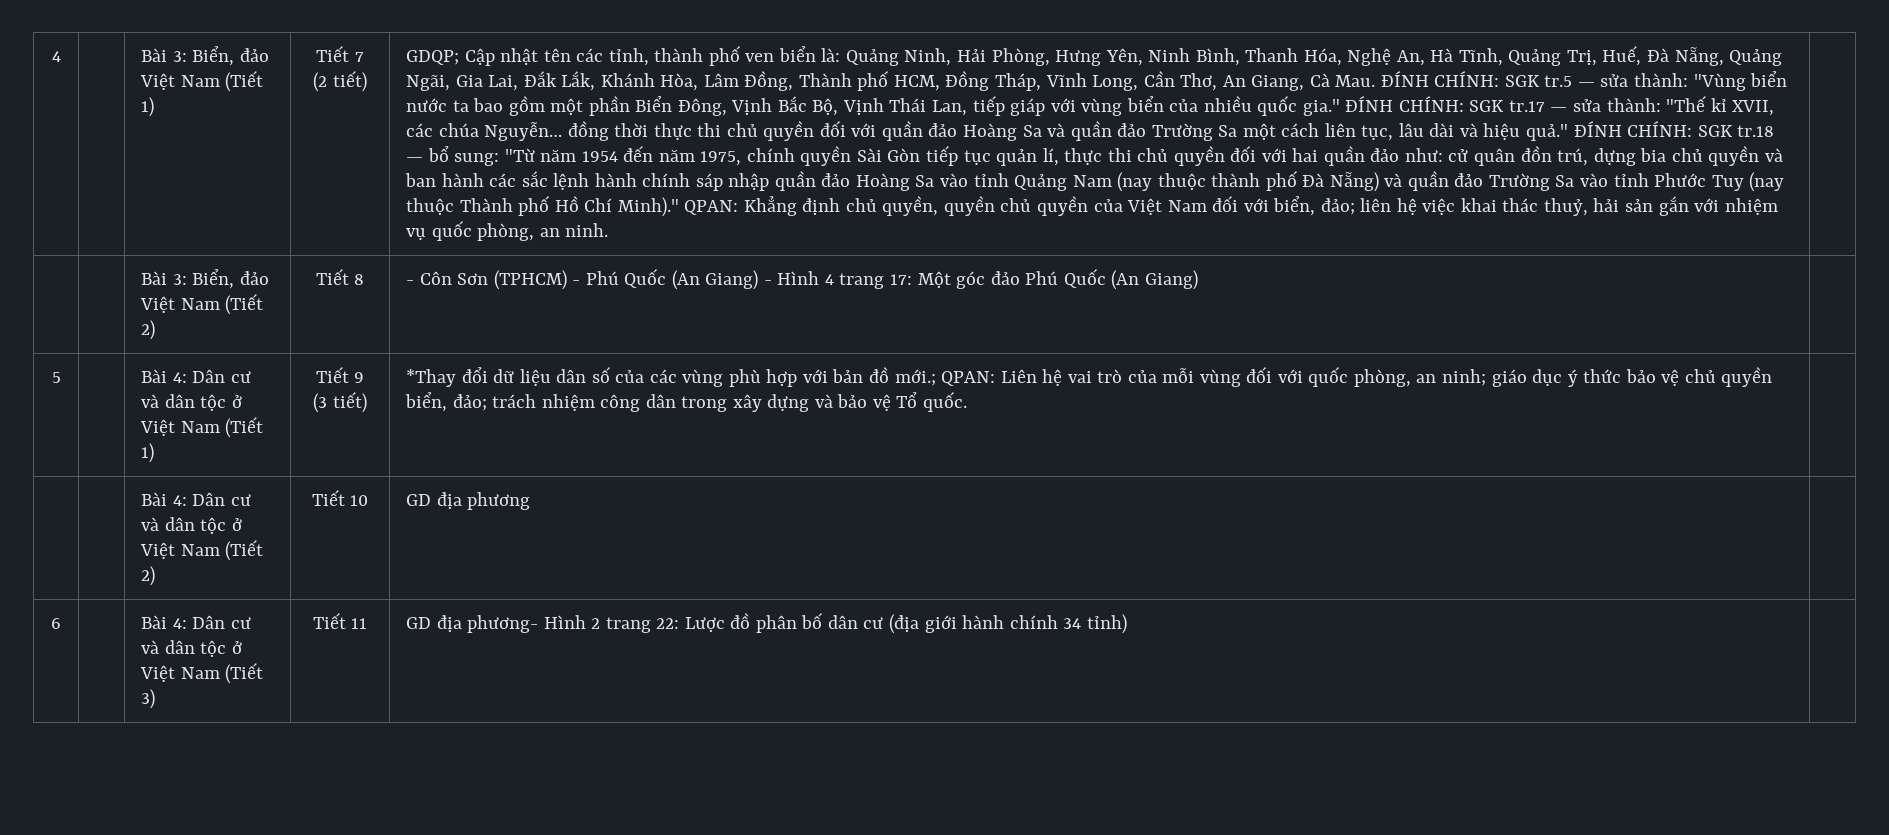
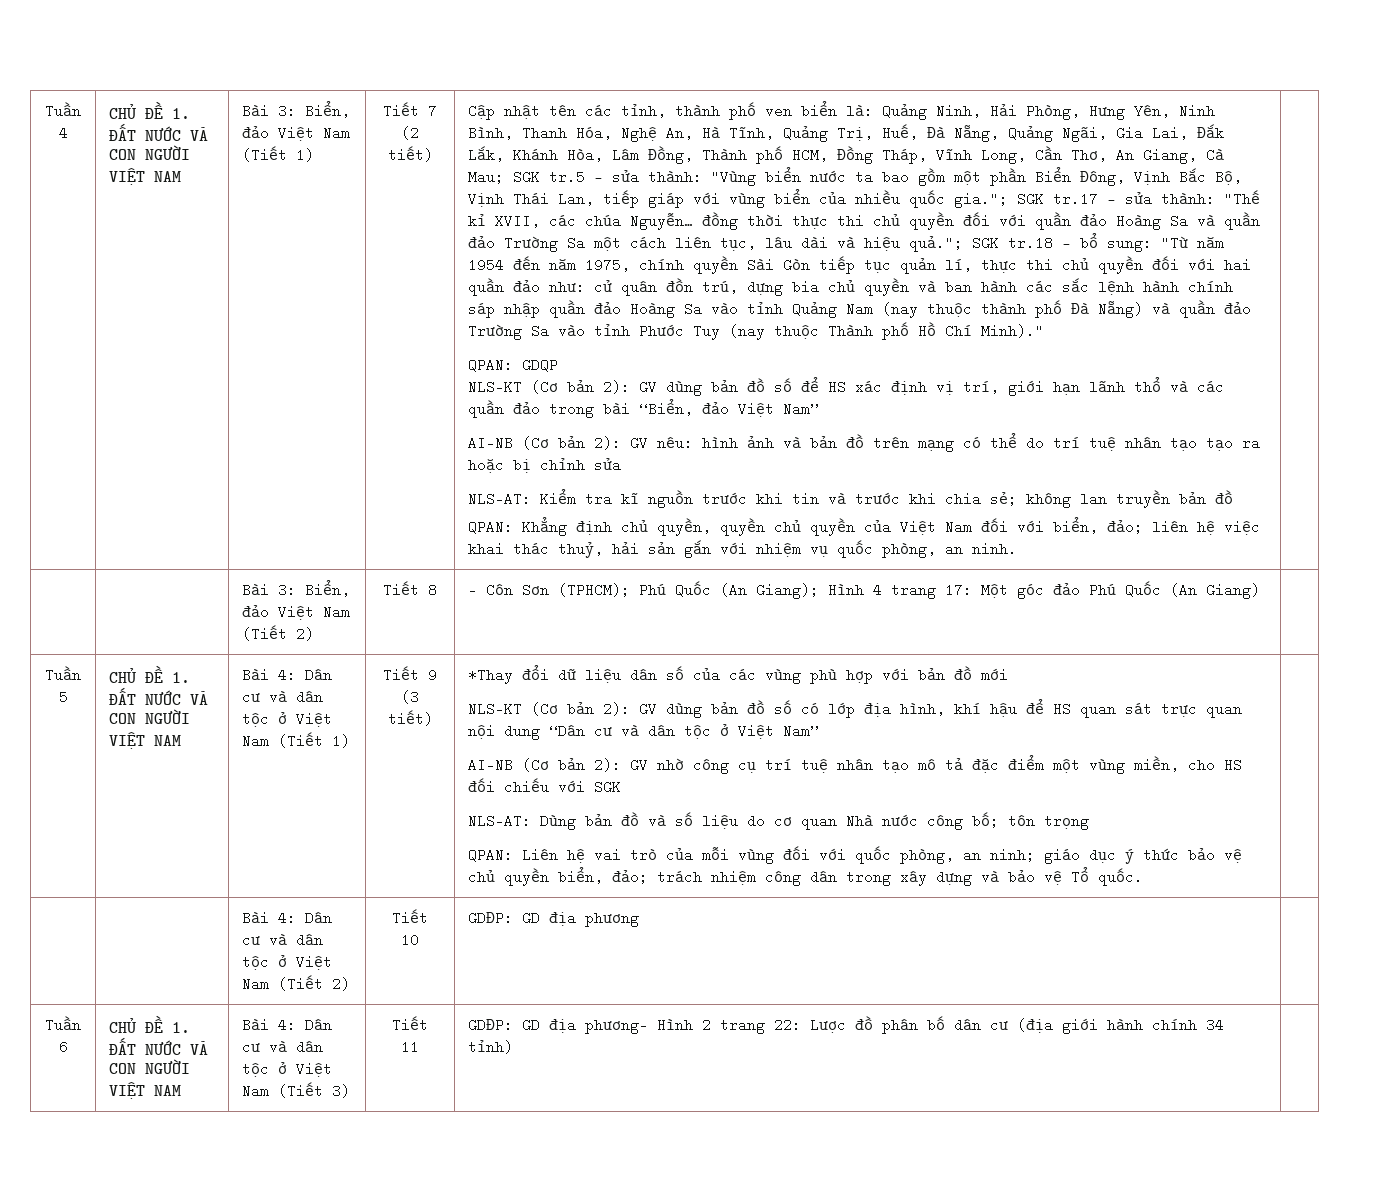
(51, 56) none -> [45,102,81,118] Tuần
(61, 56) none -> [108,101,190,119] [108,123,208,141] [108,145,190,160] [108,168,181,185] CHỦ ĐỀ 1. ĐẤT NƯỚC VÀ CON NGƯỜI VIỆT NAM
[406,50,460,65] GDQP; -> (433, 154) none
[1335,71,1500,87] Mau. ĐÍNH CHÍNH: -> [467,170,504,184] Mau;
[1302,96,1464,116] gia." ĐÍNH CHÍNH: -> [953,192,1008,208] gia.";
[1526,121,1693,141] quả." ĐÍNH CHÍNH: -> [908,236,963,252] quả.";
(679, 207) none -> [467,358,558,372] [467,377,1224,396] [467,399,819,418] [467,433,1260,452] [467,458,621,473] [467,489,1233,508] // QPAN: GDQP // NLS-KT (Cơ bản 2): GV dùng bản đồ số để HS xác định vị trí, giới hạn lãnh thổ và các quần đảo trong bài “Biển, đảo Việt Nam” // AI-NB (Cơ bản 2): GV nêu: hình ảnh và bản đồ trên mạng có thể do trí tuệ nhân tạo tạo ra hoặc bị chỉnh sửa // NLS-AT: Kiểm tra kĩ nguồn trước khi tin và trước khi chia sẻ; không lan truyền bản đồ //
[493,269,772,290] (TPHCM) - Phú Quốc (An Giang) - -> [557,581,819,599] (TPHCM); Phú Quốc (An Giang);
(1198, 280) none -> [45,666,81,682] Tuần
(61, 377) none -> [108,665,190,683] [108,687,208,705] [108,709,190,724] [108,732,181,749] CHỦ ĐỀ 1. ĐẤT NƯỚC VÀ CON NGƯỜI VIỆT NAM
[894,369,936,386] mới.; -> [980,668,1008,680] [467,699,1242,718] [467,724,819,740] [467,755,1242,774] [467,778,621,794] [467,812,1089,830] mới // NLS-KT (Cơ bản 2): GV dùng bản đồ số có lớp địa hình, khí hậu để HS quan sát trực quan nội dung “Dân cư và dân tộc ở Việt Nam” // AI-NB (Cơ bản 2): GV nhờ công cụ trí tuệ nhân tạo mô tả đặc điểm một vùng miền, cho HS đối chiếu với SGK // NLS-AT: Dùng bản đồ và số liệu do cơ quan Nhà nước công bố; tôn trọng //
(369, 500) none -> [467,911,513,925] GDĐP:
(531, 501) none -> [45,1016,81,1032] Tuần
(61, 623) none -> [108,1015,190,1033] [108,1037,208,1055] [108,1059,190,1074] [108,1082,181,1099] CHỦ ĐỀ 1. ĐẤT NƯỚC VÀ CON NGƯỜI VIỆT NAM
(368, 623) none -> [467,1018,513,1032] GDĐP:

